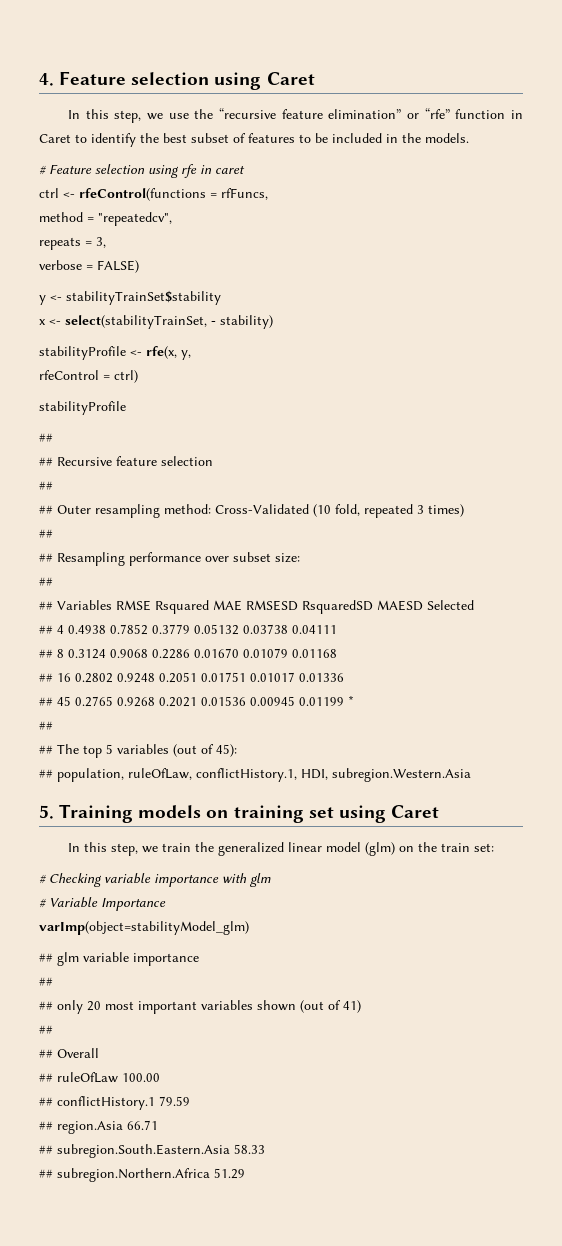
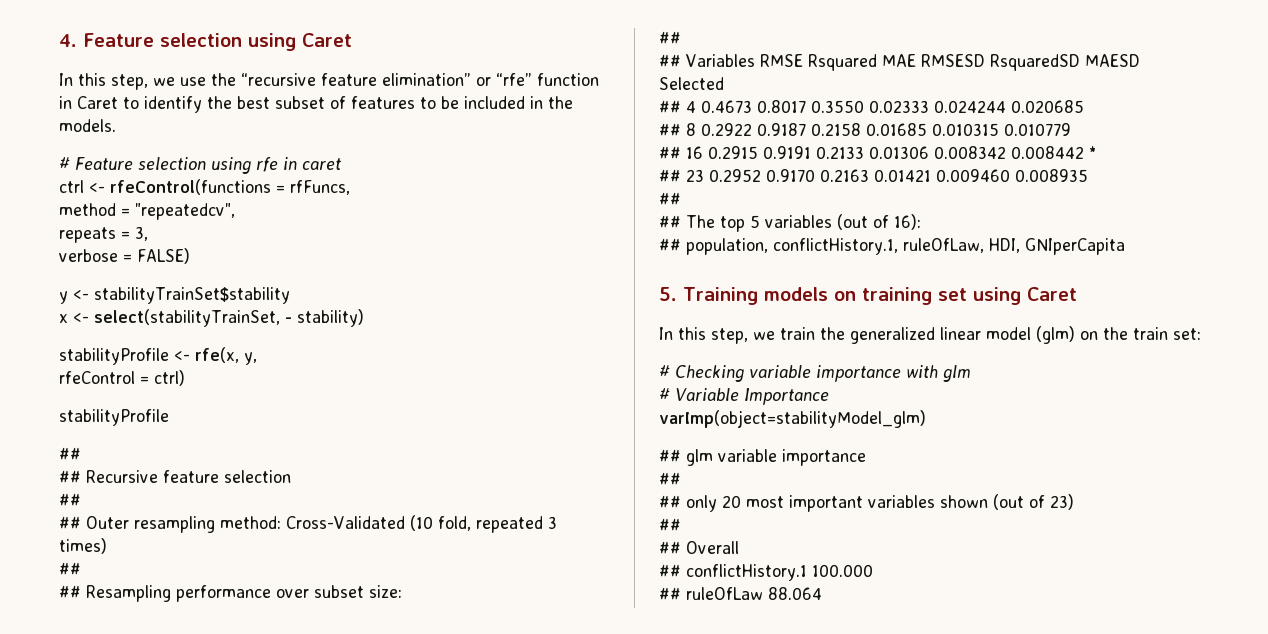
[68,624,337,635] [39,648,337,659] [39,672,344,683] [39,695,354,707] 0.4938 0.7852 0.3779 0.05132 0.03738 0.04111 // ## 8 0.3124 0.9068 0.2286 0.01670 0.01079 0.01168 // ## 16 0.2802 0.9248 0.2051 0.01751 0.01017 0.01336 // ## 45 0.2765 0.9268 0.2021 0.01536 0.00945 0.01199 * -> [701,100,1084,113] [659,123,1071,136] [659,146,1097,159] [659,169,1088,182] 0.4673 0.8017 0.3550 0.02333 0.024244 0.020685 // ## 8 0.2922 0.9187 0.2158 0.01685 0.010315 0.010779 // ## 16 0.2915 0.9191 0.2133 0.01306 0.008342 0.008442 * // ## 23 0.2952 0.9170 0.2163 0.01421 0.009460 0.008935
[216,744,237,757] 45): -> [894,214,921,230] 16):
[128,768,471,782] ruleOfLaw, conflictHistory.1, HDI, subregion.Western.Asia -> [773,238,1125,255] conflictHistory.1, ruleOfLaw, HDI, GNIperCapita
[343,1000,361,1013] 41) -> [1050,494,1074,510] 23)
[57,1072,160,1083] [39,1096,190,1110] [39,1120,158,1134] [39,1144,265,1158] [39,1168,245,1182] ruleOfLaw 100.00 // ## conflictHistory.1 79.59 // ## region.Asia 66.71 // ## subregion.South.Eastern.Asia 58.33 // ## subregion.Northern.Africa 51.29 -> [686,564,873,581] [659,587,822,600] conflictHistory.1 100.000 // ## ruleOfLaw 88.064

